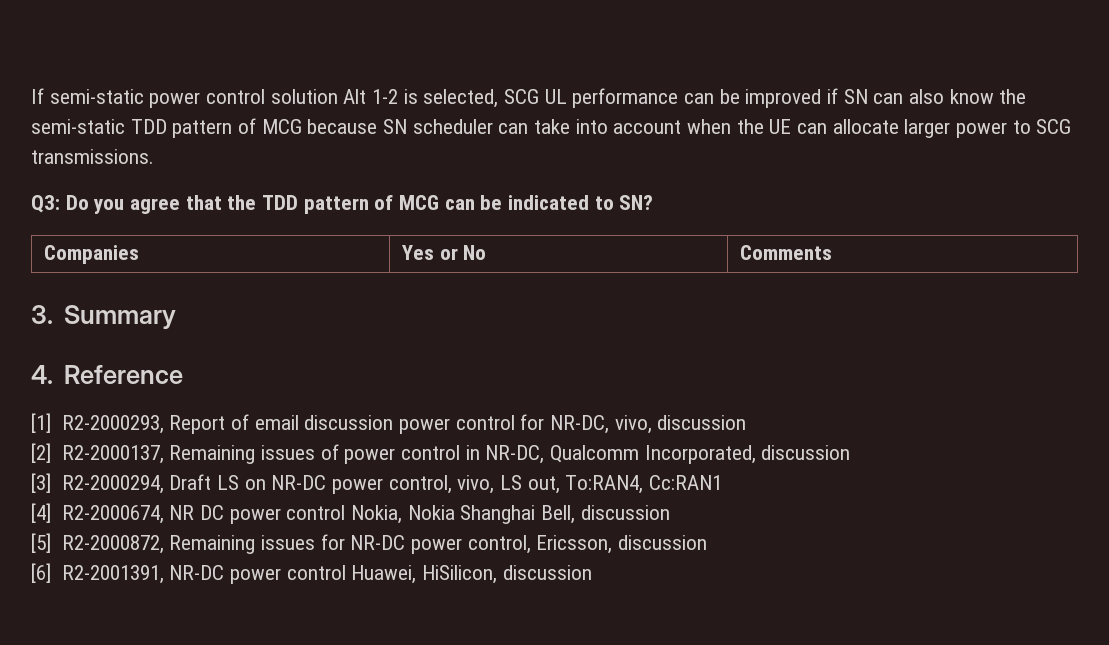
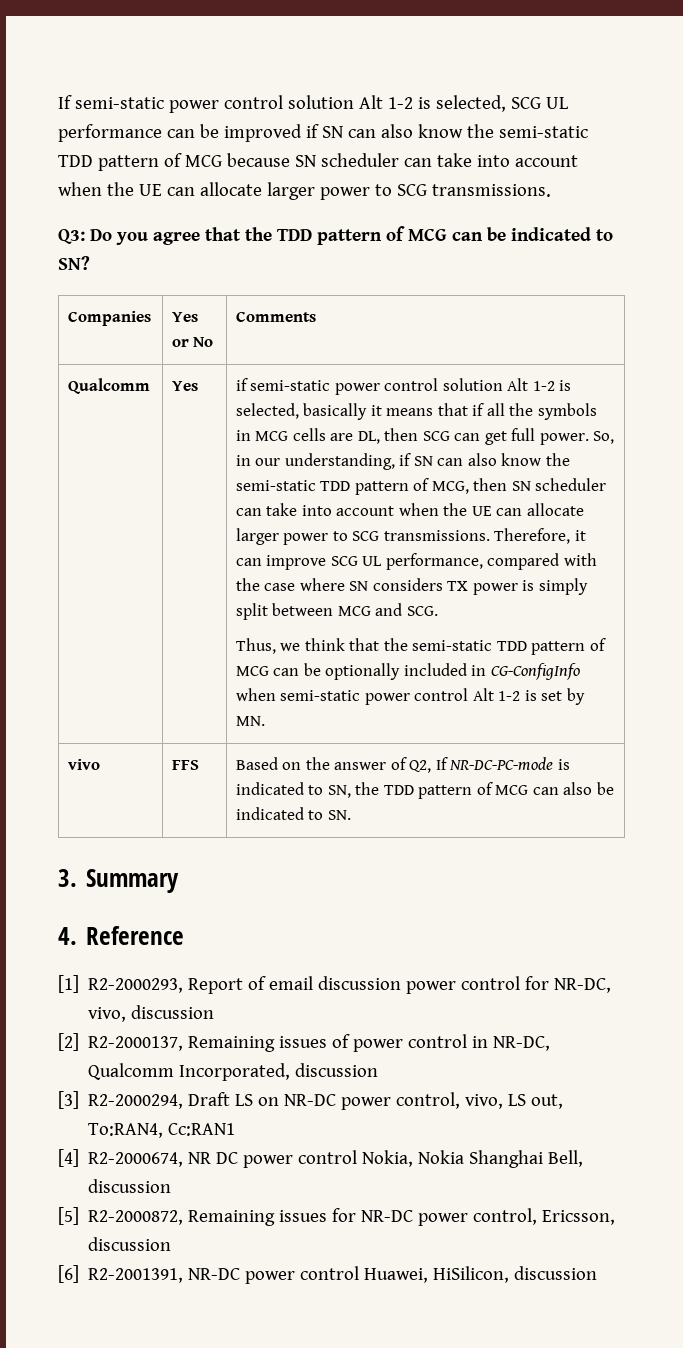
(832, 252) none -> [68,378,151,394] [172,381,199,391] [236,378,572,395] [236,403,597,420] [236,428,615,445] [236,453,570,470] [236,478,607,495] [236,503,584,516] [236,528,586,545] [236,553,597,570] [236,578,588,595] [236,603,438,620] [236,638,606,655] [236,663,580,680] [236,688,585,705] [236,716,266,726] [68,759,101,770] [172,760,200,770] [236,757,570,773] [236,782,614,799] [236,807,351,820] // Qualcomm | Yes | if semi-static power control solution Alt 1-2 is selected, basically it means that if all the symbols in MCG cells are DL, then SCG can get full power. So, in our understanding, if SN can also know the semi-static TDD pattern of MCG, then SN scheduler can take into account when the UE can allocate larger power to SCG transmissions. Therefore, it can improve SCG UL performance, compared with the case where SN considers TX power is simply split between MCG and SCG. // Thus, we think that the semi-static TDD pattern of MCG can be optionally included in CG-ConfigInfo when semi-static power control Alt 1-2 is set by MN. // vivo | FFS | Based on the answer of Q2, If NR-DC-PC-mode is indicated to SN, the TDD pattern of MCG can also be indicated to SN.

